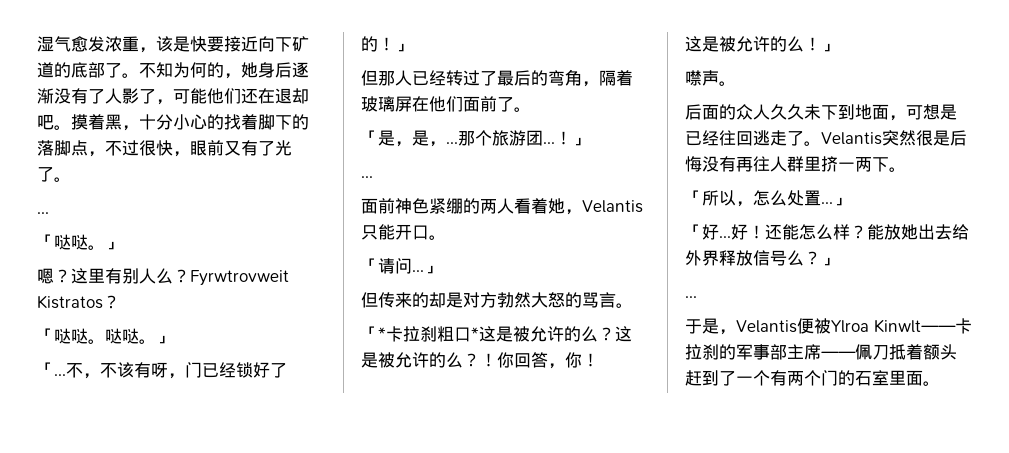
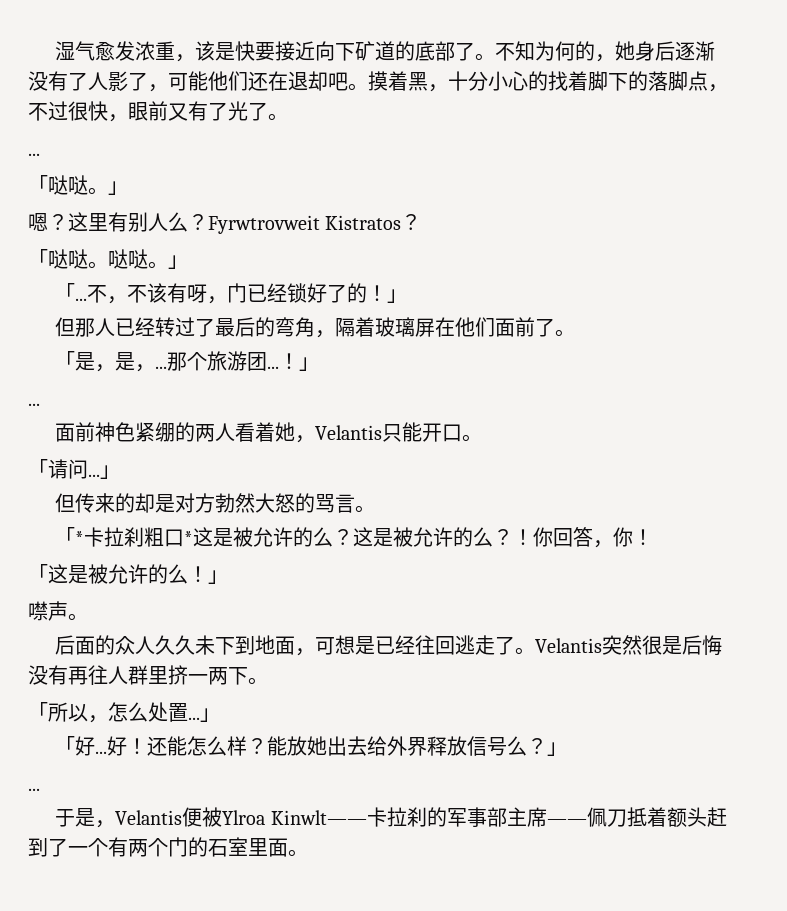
(599, 360) none -> [28,564,48,582] 「

